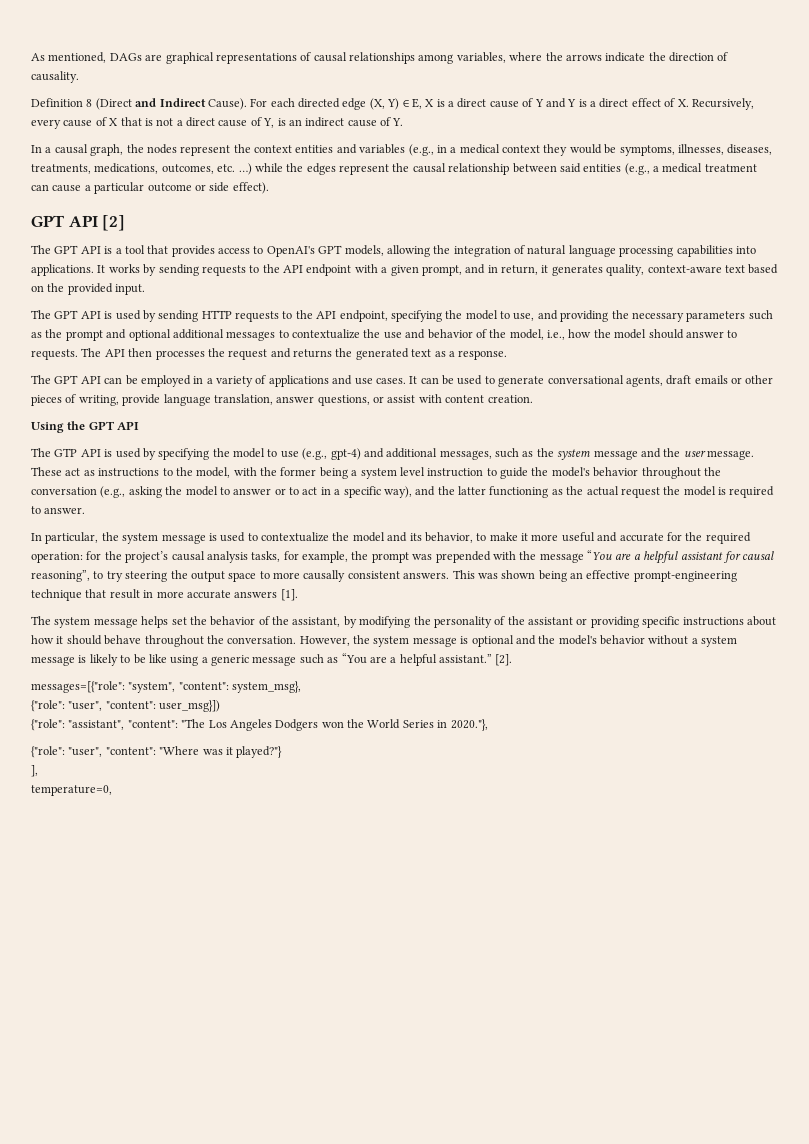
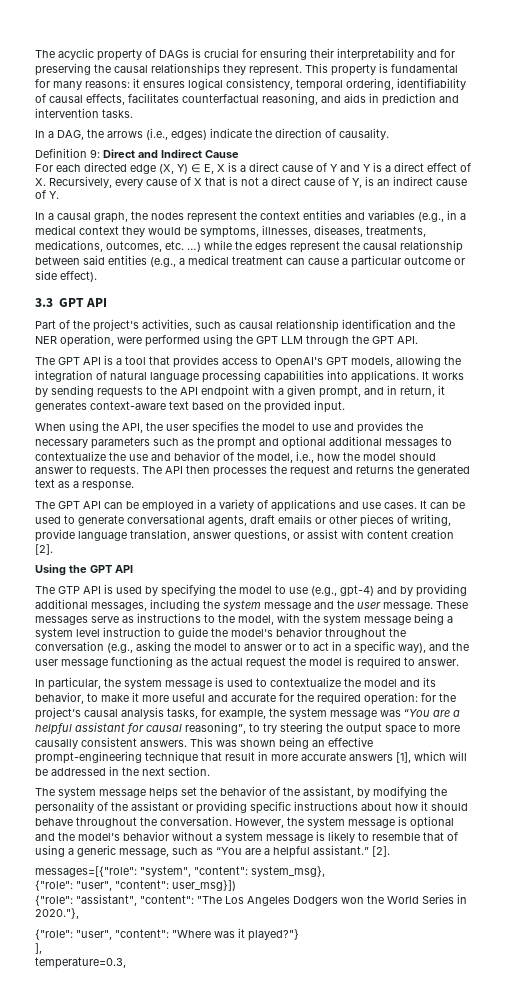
[31,52,602,64] As mentioned, DAGs are graphical representations of causal relationships among variables, where the arrows -> [35,48,455,61] [35,63,458,76] [35,78,466,91] [35,93,459,106] [35,108,133,118] [35,128,207,140] The acyclic property of DAGs is crucial for ensuring their interpretability and for preserving the causal relationships they represent. This property is fundamental for many reasons: it ensures logical consistency, temporal ordering, identifiability of causal effects, facilitates counterfactual reasoning, and aids in prediction and intervention tasks. // In a DAG, the arrows (i.e., edges)
[86,98,132,110] 8 (Direct -> [90,149,135,158] 9: Direct
[207,98,247,110] Cause). -> [205,150,239,158] Cause //
[31,215,126,231] GPT API [2] -> [35,298,108,307] [35,319,455,332] [35,334,418,347] 3.3 GPT API // Part of the project's activities, such as causal relationship identification and the NER operation, were performed using the GPT LLM through the GPT API.
[606,264,645,276] quality, -> (87, 406) none
[31,310,609,322] The GPT API is used by sending HTTP requests to the API endpoint, specifying the model to use, and providing -> [35,421,403,434] When using the API, the user specifies the model to use and provides
[487,395,533,403] creation. -> [411,529,454,539] [35,544,53,555] creation [2].
[386,448,534,460] additional messages, such as -> [400,584,467,597] [35,599,200,611] by providing additional messages, including
[65,468,81,476] act -> [35,616,119,625] messages serve
[280,467,317,476] former -> [323,614,411,625] system message
[458,486,486,495] latter -> [35,659,108,668] user message
[371,551,584,563] prompt was prepended with the message -> [289,708,401,719] system message was
[280,589,298,601] [1]. -> [396,751,467,763] [35,766,210,776] [1], which will be addressed in the next section.
[133,654,167,664] be like -> [372,832,458,841] resemble that of
[252,656,297,666] message -> [119,848,169,857] message,
[31,785,112,796] temperature=0, -> [35,957,126,969] temperature=0.3,

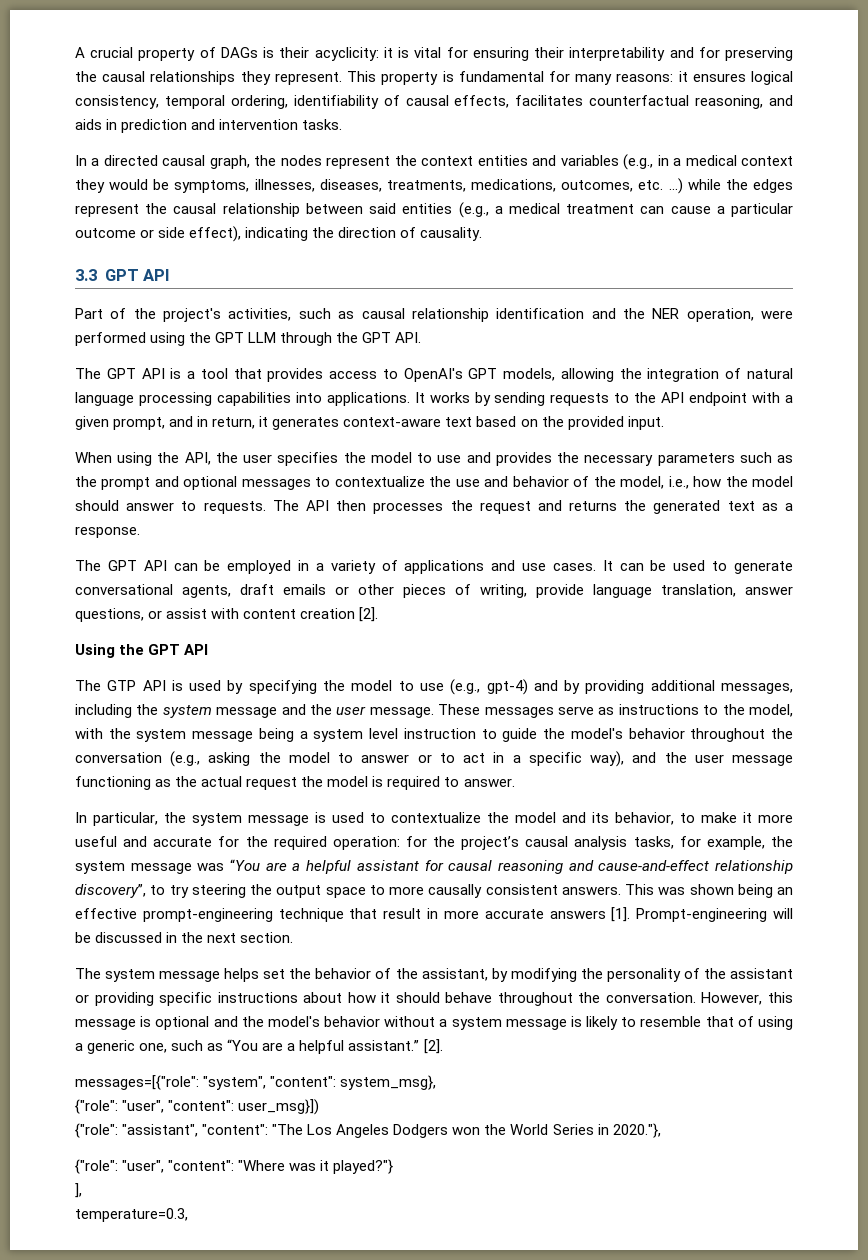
[35,48,94,60] The acyclic -> [75,47,134,58] A crucial
[204,48,239,58] crucial -> [279,47,442,61] their acyclicity: it is vital
[57,128,389,140] [35,148,239,158] [35,162,471,174] [35,176,467,188] [35,190,59,199] [35,212,54,220] DAG, the arrows (i.e., edges) indicate the direction of causality. // Definition 9: Direct and Indirect Cause // For each directed edge (X, Y) ∈ E, X is a direct cause of Y and Y is a direct effect of X. Recursively, every cause of X that is not a direct cause of Y, is an indirect cause of Y. // In a -> [103,155,158,166] directed
[60,271,97,282] effect). -> [189,226,483,242] effect), indicating the direction of causality.
[329,436,382,446] additional -> (238, 483) none
[185,722,246,734] reasoning”, -> [497,860,793,874] [75,884,146,898] reasoning and cause-and-effect relationship discovery”,
[396,751,446,763] [1], which -> [611,907,768,922] [1]. Prompt-engineering
[51,768,106,776] addressed -> [95,932,163,943] discussed
[287,817,345,828] the system -> [768,992,794,1003] this
[119,848,169,857] message, -> [139,1043,168,1053] one,

